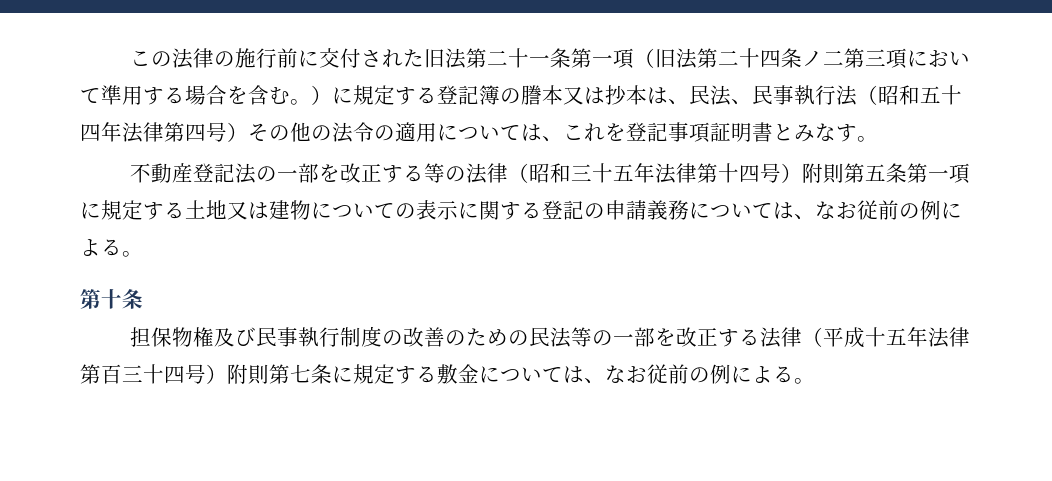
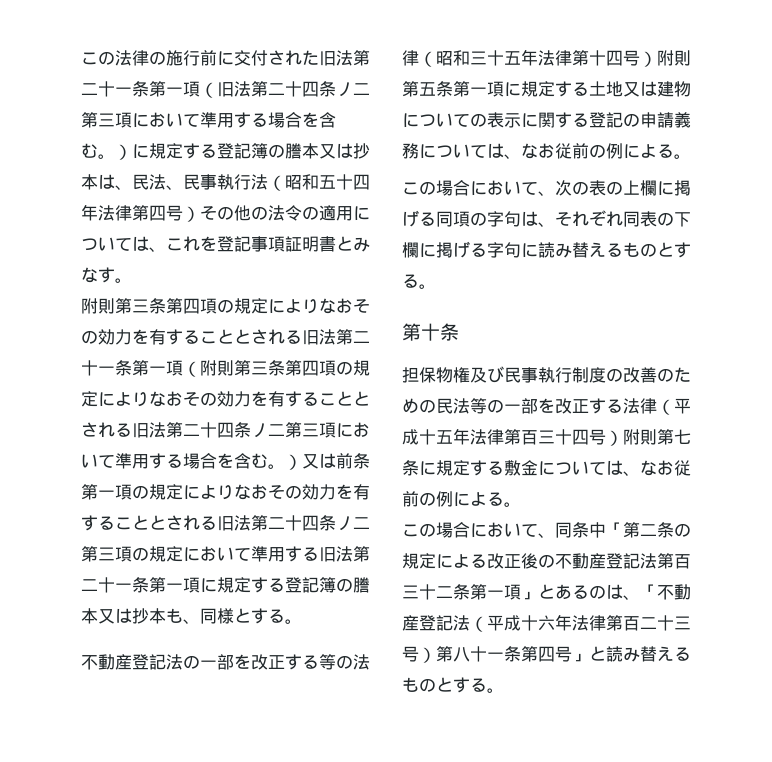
(878, 139) none -> [81,298,370,314] [81,329,370,345] [81,360,370,377] [81,391,370,407] [81,422,370,438] [81,453,370,470] [81,484,370,500] [81,515,370,531] [81,546,370,562] [81,577,370,593] [81,608,302,624] // 附則第三条第四項の規定によりなおその効力を有することとされる旧法第二十一条第一項（附則第三条第四項の規定によりなおその効力を有することとされる旧法第二十四条ノ二第三項において準用する場合を含む。）又は前条第一項の規定によりなおその効力を有することとされる旧法第二十四条ノ二第三項の規定において準用する旧法第二十一条第一項に規定する登記簿の謄本又は抄本も、同様とする。
(143, 254) none -> [402,180,691,196] [402,210,691,227] [402,241,691,258] [402,274,436,289] // この場合において、次の表の上欄に掲げる同項の字句は、それぞれ同表の下欄に掲げる字句に読み替えるものとする。
(815, 381) none -> [402,522,691,538] [402,553,691,569] [402,584,691,600] [402,614,691,632] [402,646,691,663] [402,677,504,693] // この場合において、同条中「第二条の規定による改正後の不動産登記法第百三十二条第一項」とあるのは、「不動産登記法（平成十六年法律第百二十三号）第八十一条第四号」と読み替えるものとする。

